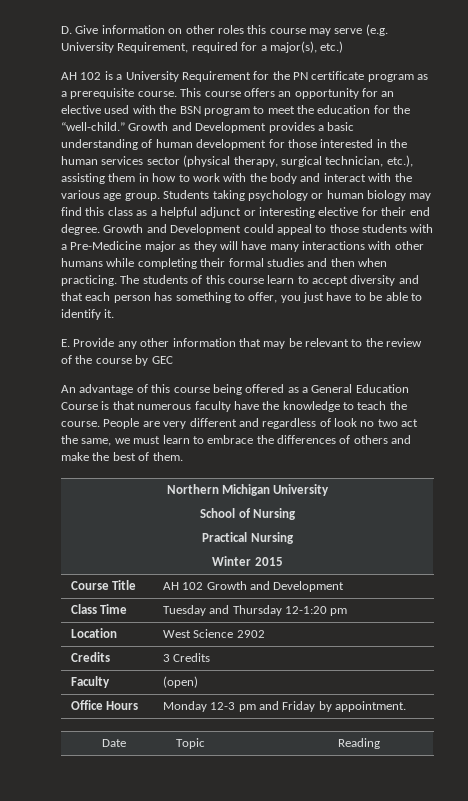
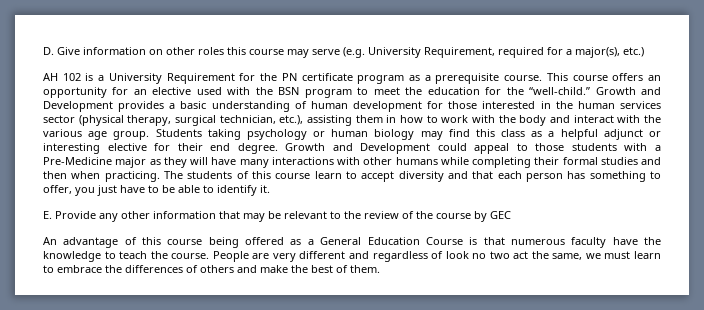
[166,484,330,496] [200,508,296,520] [202,532,294,544] [212,556,283,566] [70,580,137,590] [162,581,345,592] [70,604,128,614] [162,605,348,616] [70,628,117,638] [162,629,265,638] [70,652,110,662] [162,653,211,662] [70,676,110,688] [162,676,198,688] [70,700,139,710] [162,701,406,712] [102,739,126,747] [175,738,205,749] [338,738,380,749] // Northern Michigan University // School of Nursing // Practical Nursing // Winter 2015 // Course Title | AH 102 Growth and Development // Class Time | Tuesday and Thursday 12-1:20 pm // Location | West Science 2902 // Credits | 3 Credits // Faculty | (open) // Office Hours | Monday 12-3 pm and Friday by appointment. // Date | Topic | Reading -> (380, 269) none

